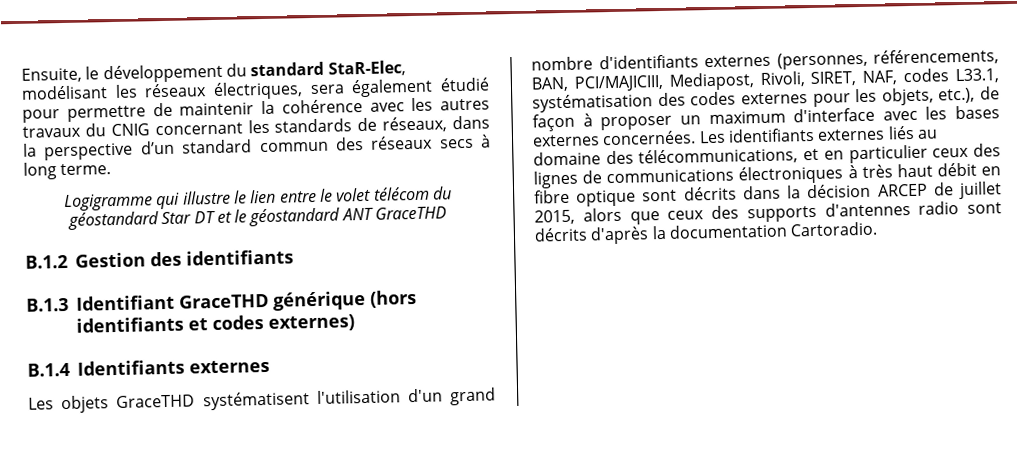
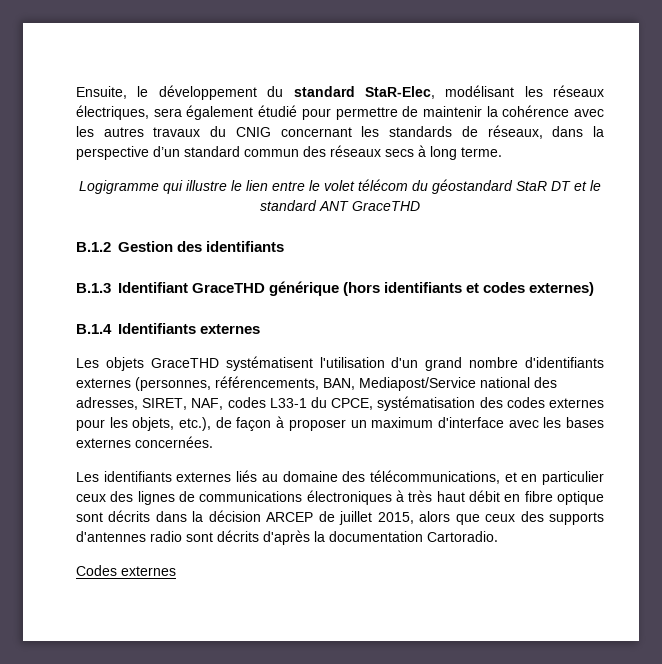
[161,211,192,225] Star -> [516,181,547,191] StaR
[249,207,341,227] géostandard -> [260,200,317,211] standard
[573,68,999,92] PCI/MAJICIII, Mediapost, Rivoli, SIRET, NAF, codes L33.1, -> [359,377,557,391] [76,397,374,410] Mediapost/Service national des adresses, SIRET, NAF, codes L33-1 du CPCE,
(697, 138) none -> (213, 442) //
(879, 229) none -> [76,565,176,576] // Codes externes

